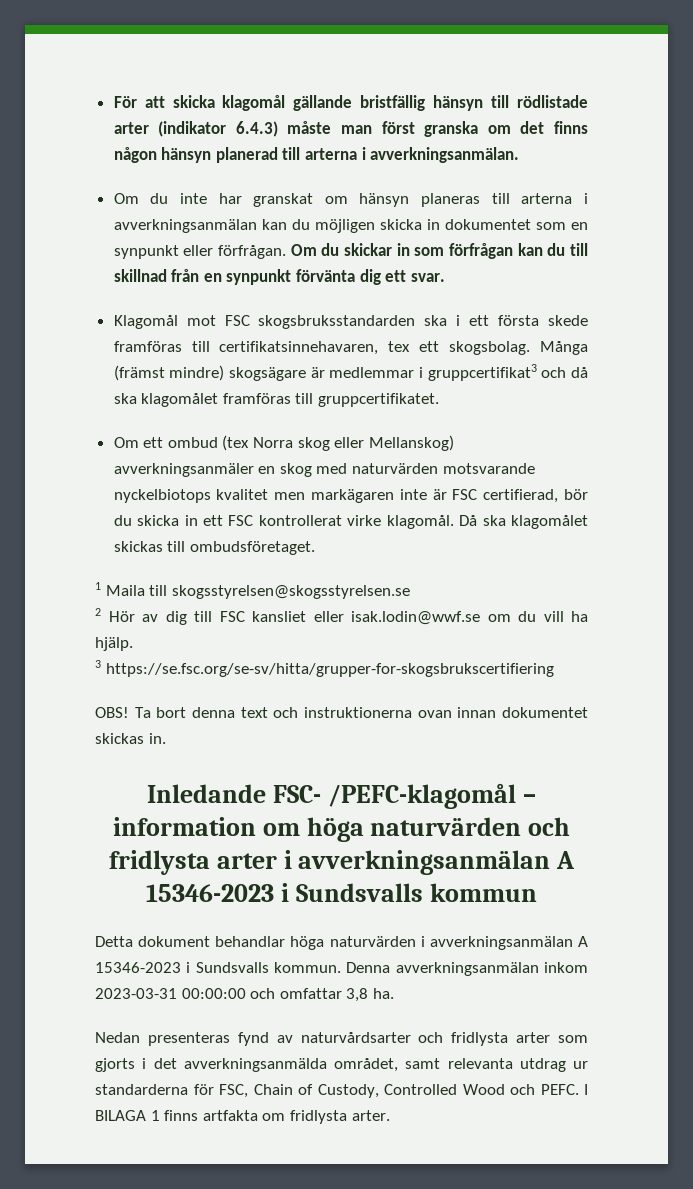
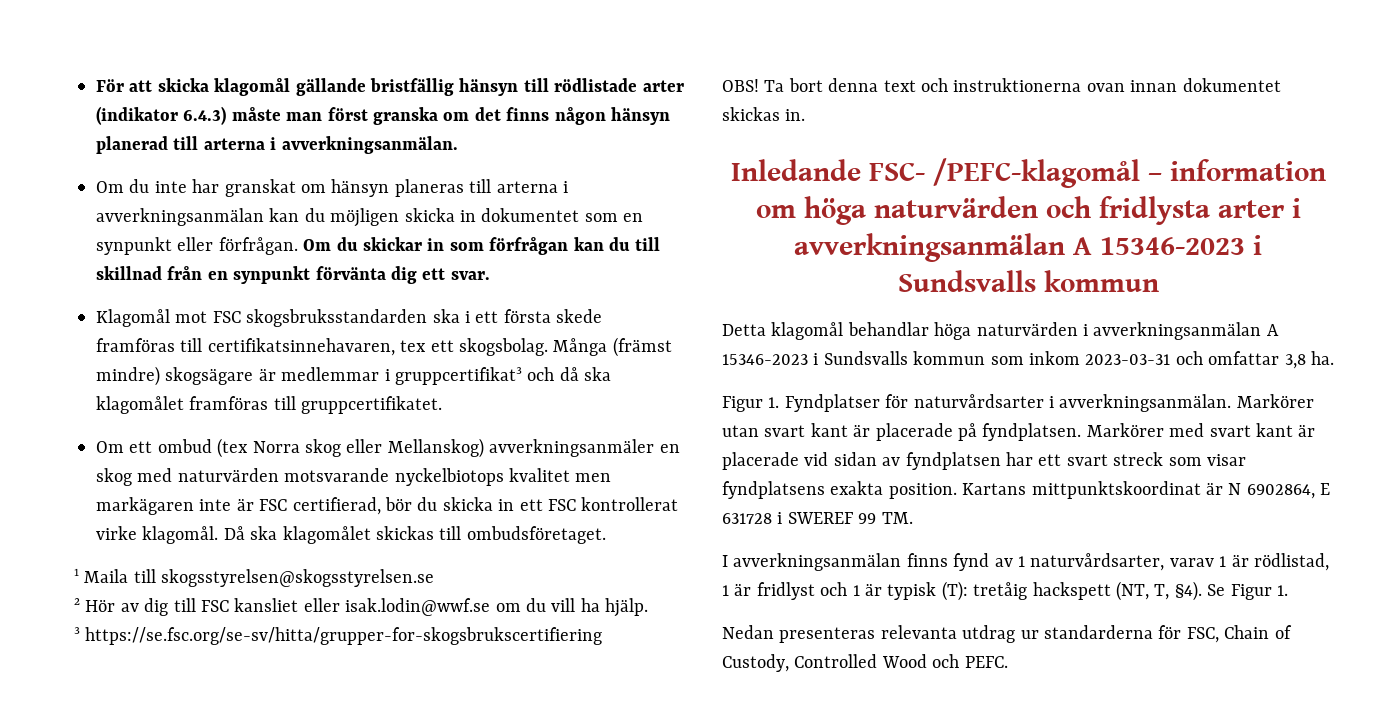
[138,936,211,947] dokument -> [771,322,844,340] klagomål
[274,962,539,976] kommun. Denna avverkningsanmälan -> [913,351,1024,365] kommun som
[181,988,246,999] 00:00:00 -> (1171, 359) none
[95,1032,588,1046] [95,1058,441,1072] Nedan presenteras fynd av naturvårdsarter och fridlysta arter som gjorts i det avverkningsanmälda området, samt -> [722,394,1314,412] [722,423,1316,441] [722,452,1246,470] [722,481,1331,499] [722,512,913,524] [722,553,1329,571] [722,581,1288,601] [722,625,876,643] Figur 1. Fyndplatser för naturvårdsarter i avverkningsanmälan. Markörer utan svart kant är placerade på fyndplatsen. Markörer med svart kant är placerade vid sidan av fyndplatsen har ett svart streck som visar fyndplatsens exakta position. Kartans mittpunktskoordinat är N 6902864, E 631728 i SWEREF 99 TM. // I avverkningsanmälan finns fynd av 1 naturvårdsarter, varav 1 är rödlistad, 1 är fridlyst och 1 är typisk (T): tretåig hackspett (NT, T, §4). Se Figur 1. // Nedan presenteras
[584,1084,588,1095] [95,1110,390,1124] I BILAGA 1 finns artfakta om fridlysta arter. -> (1008, 662) none

